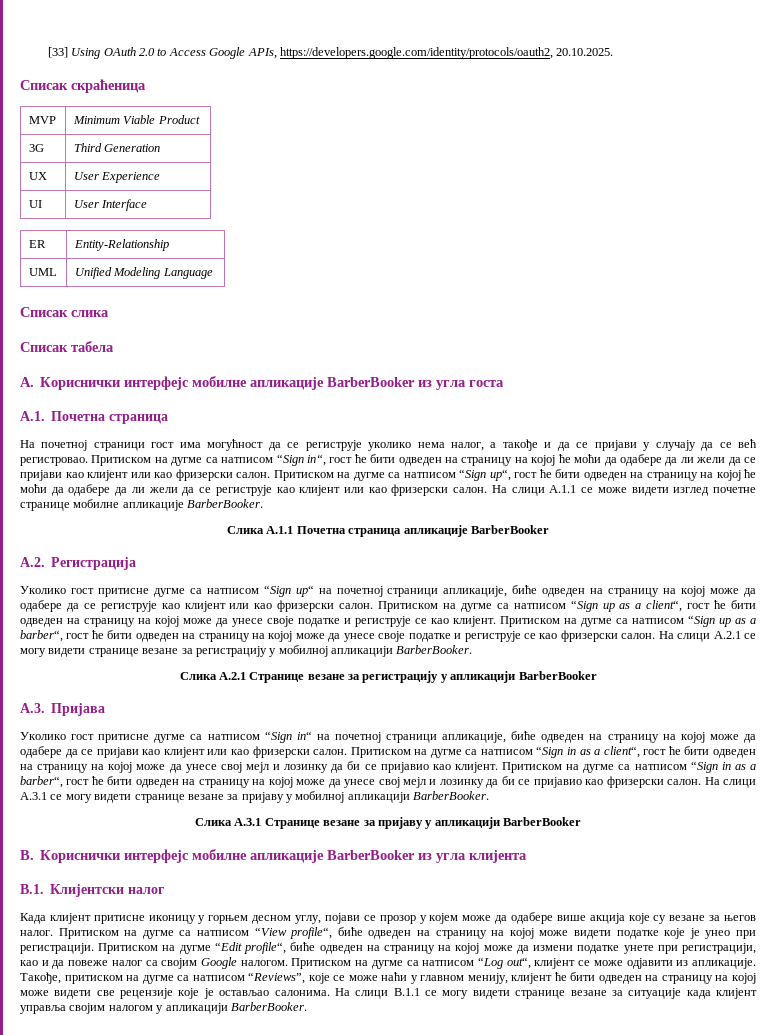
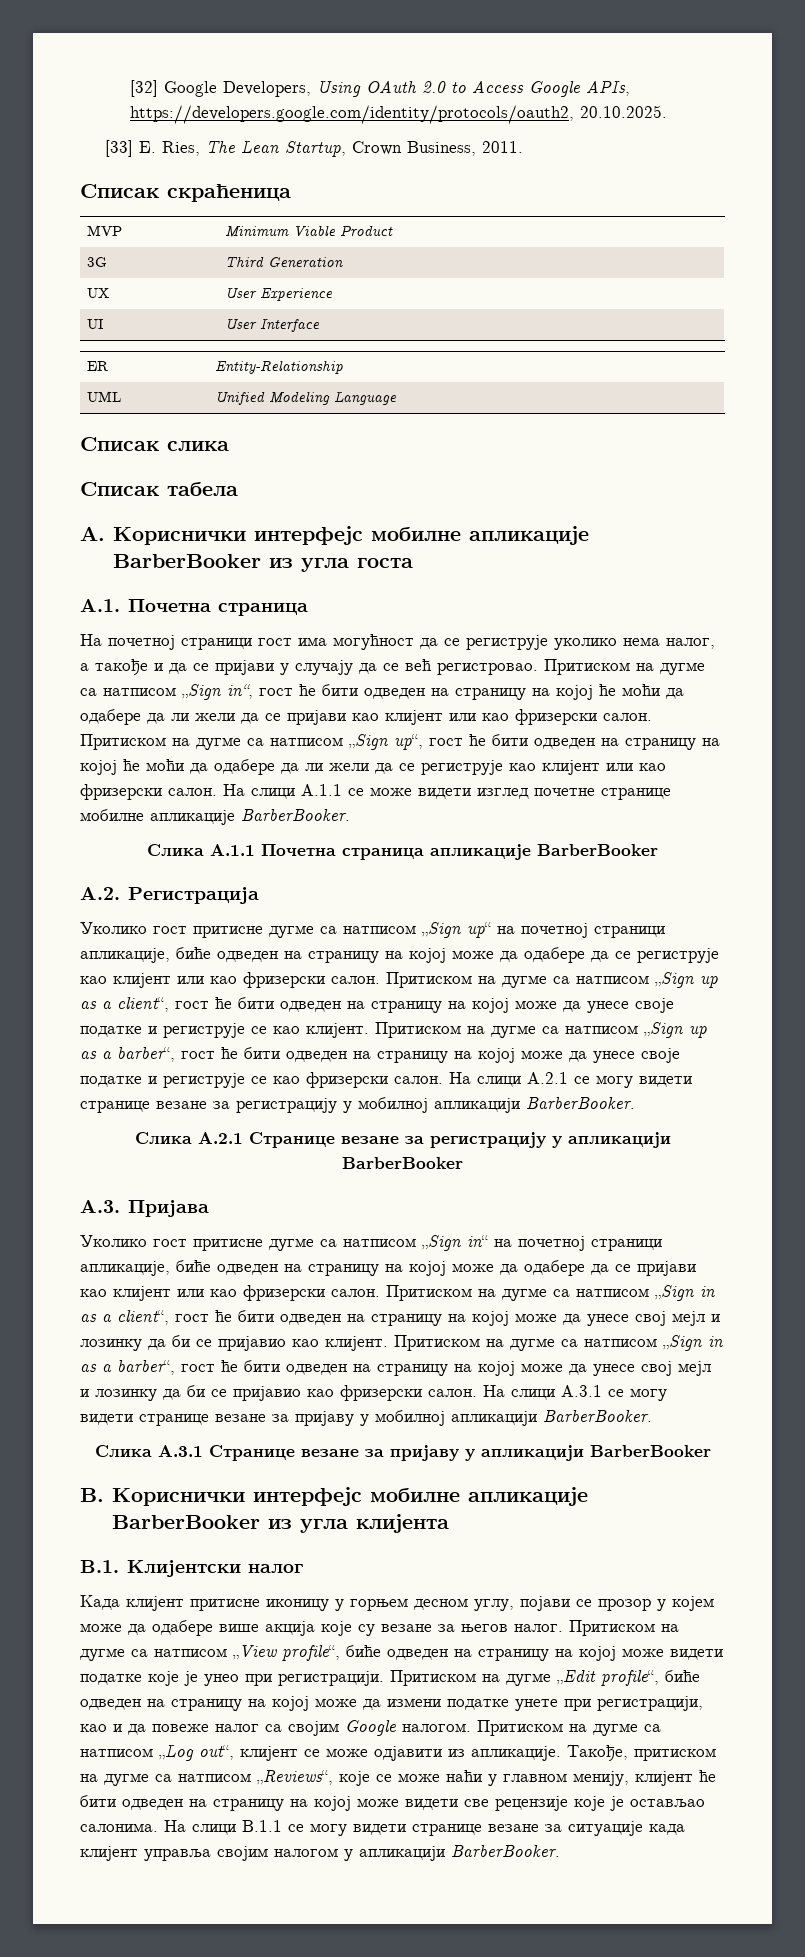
[47,47,68,58] [33] -> [129,80,311,97] [32] Google Developers,
(614, 52) none -> [104,140,523,157] // [33] E. Ries, The Lean Startup, Crown Business, 2011.
[276,454,304,466] “Sign -> [182,684,221,700] „Sign
[459,469,486,481] “Sign -> [349,734,388,750] „Sign
[263,585,291,597] “Sign -> [422,922,461,938] „Sign
[570,600,598,612] “Sign -> [655,972,694,988] „Sign
[688,615,715,627] “Sign -> [644,1022,683,1038] „Sign
[264,731,292,743] “Sign -> [422,1235,461,1251] „Sign
[536,746,564,758] “Sign -> [655,1285,694,1301] „Sign
[690,761,718,773] “Sign -> [663,1335,702,1351] „Sign
[254,927,287,936] “View -> [233,1645,277,1660] „View
[214,942,242,951] “Edit -> [557,1670,596,1685] „Edit
[478,957,504,969] “Log -> [159,1745,194,1761] „Log
[248,972,306,984] “Reviews”, -> [257,1770,333,1785] „Reviews“,

